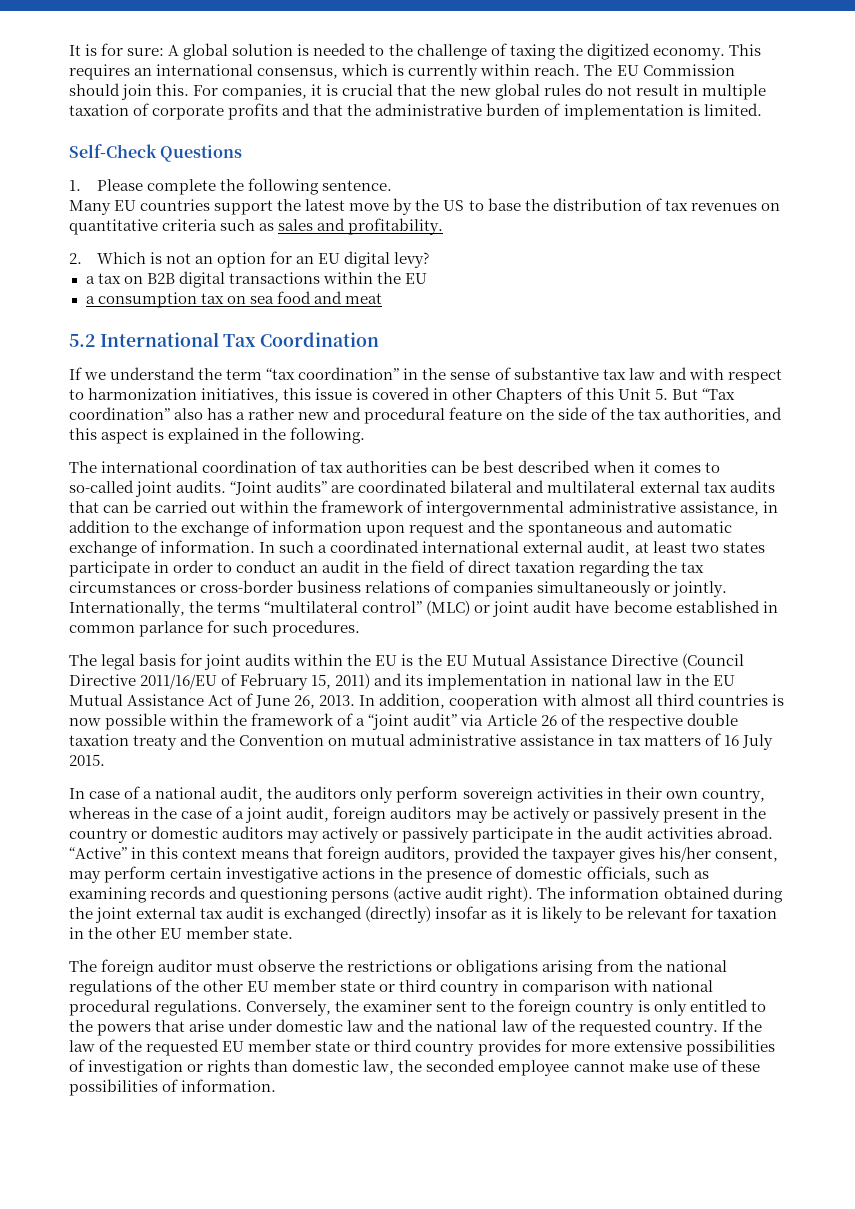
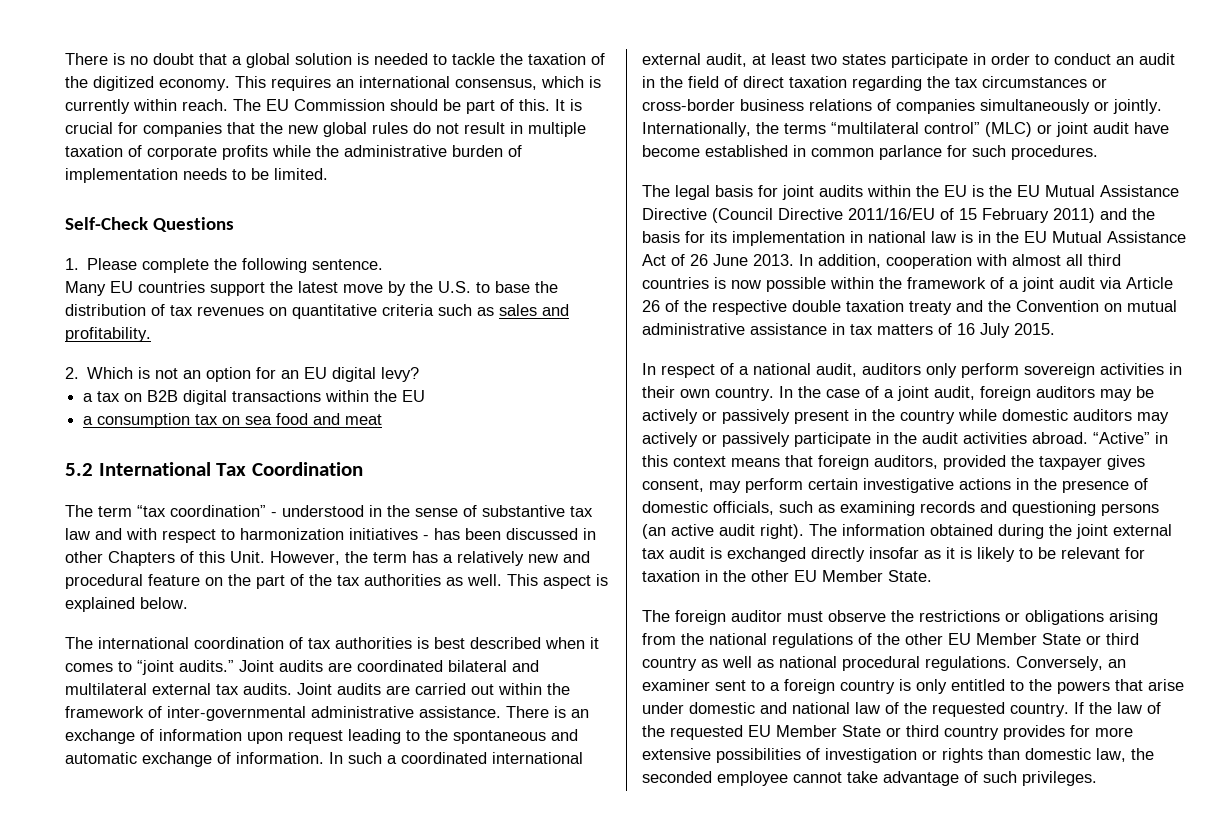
[69,43,180,56] It is for sure: A -> [65,53,242,65] There is no doubt that a
[388,43,556,60] the challenge of taxing -> [452,53,605,65] tackle the taxation of
[121,84,394,100] join this. For companies, it is crucial -> [443,99,582,114] [65,122,222,137] be part of this. It is crucial for companies
[282,103,344,116] and that -> [272,145,311,157] while
[687,104,700,116] is -> [183,168,269,180] needs to be
[443,200,465,211] US -> [438,281,471,293] U.S.
[69,367,223,380] If we understand the -> [65,505,93,517] The
(400, 373) none -> [271,505,364,517] - understood
[201,387,431,403] initiatives, this issue is covered -> [349,528,578,540] initiatives - has been discussed
[617,388,735,400] [69,407,204,420] Unit 5. But “Tax coordination” also -> [230,551,407,565] Unit. However, the term
[248,408,295,420] rather -> [457,551,524,566] relatively
[557,407,587,420] side -> [256,575,285,589] part
[663,407,782,423] [69,427,366,444] authorities, and this aspect is explained in the following. -> [364,574,608,589] [65,597,188,612] authorities as well. This aspect is explained below.
[431,460,480,473] can be -> [417,637,429,649] is
[69,480,328,497] so-called joint audits. “Joint audits” -> [137,660,323,675] “joint audits.” Joint audits
[729,480,775,493] [69,500,152,513] audits that can be -> [243,683,410,695] audits. Joint audits are
[426,500,778,517] [69,520,178,533] intergovernmental administrative assistance, in addition to the -> [167,706,589,721] inter-governmental administrative assistance. There is an
[468,520,497,533] and -> [348,729,420,744] leading to
[240,673,403,690] February 15, 2011) and -> [959,208,1155,223] [642,231,705,243] 15 February 2011) and the basis for
(662, 680) none -> [961,231,973,243] is
[255,695,316,709] June 26, -> [690,254,748,266] 26 June
[368,713,458,730] “joint audit” -> [1022,277,1095,292] joint audit
[89,791,121,799] case -> [661,364,715,378] respect
[267,787,292,799] the -> (857, 370) none
[701,788,765,803] [68,807,150,819] country, whereas in -> [715,386,793,401] country. In
[131,831,148,839] or -> [958,409,997,421] while
[658,847,711,862] his/her -> (1145, 462) none
[393,886,442,902] (active -> [642,524,714,539] (an active
[365,906,432,923] (directly) -> [811,547,865,562] directly
[186,926,294,939] member state. -> [822,570,932,582] Member State.
[273,979,648,996] member state or third country in comparison with -> [976,633,1139,645] [642,656,774,671] Member State or third country as well as
[335,1000,360,1012] the -> [1108,659,1126,668] an
[490,1000,515,1012] the -> [770,682,780,691] a
[347,1019,433,1032] law and the -> [760,702,787,714] and
[248,1039,351,1052] member state -> [776,725,881,737] Member State
[628,1059,760,1072] [69,1079,277,1096] make use of these possibilities of information. -> [847,771,1097,786] take advantage of such privileges.

